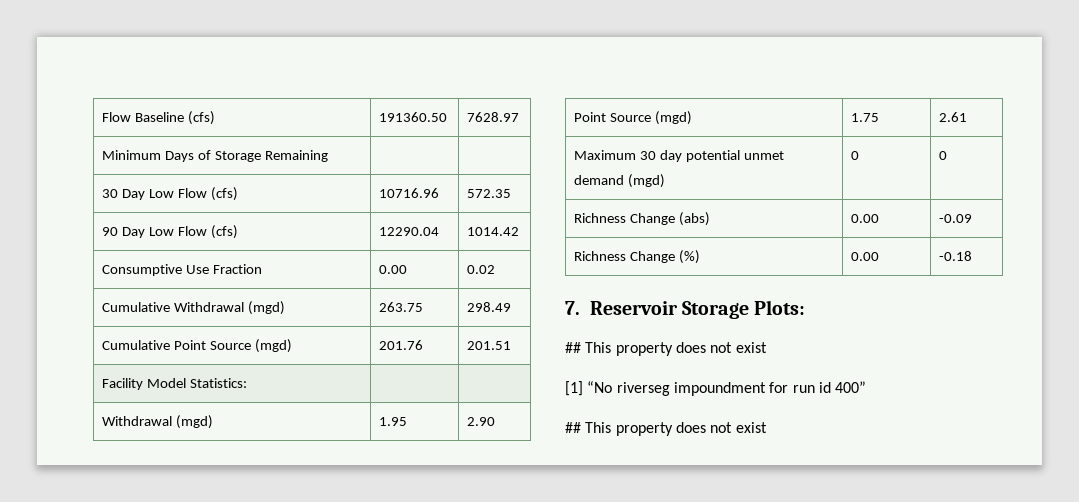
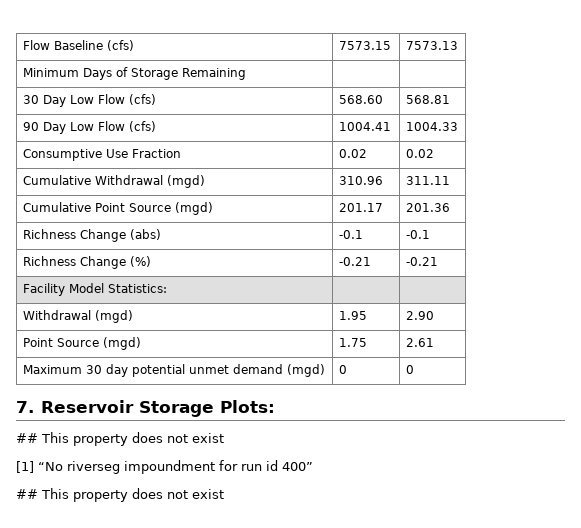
[379,112,448,122] [467,112,520,122] 191360.50 | 7628.97 -> [338,41,391,50] [405,41,458,50] 7573.15 | 7573.13
[379,188,440,198] [467,189,512,198] 10716.96 | 572.35 -> [338,95,383,104] [405,95,450,104] 568.60 | 568.81
[379,227,440,236] [467,227,520,236] 12290.04 | 1014.42 -> [338,122,391,131] [405,122,458,131] 1004.41 | 1004.33
[379,265,408,274] 0.00 -> [338,149,367,158] 0.02
[379,302,424,312] [467,302,512,312] 263.75 | 298.49 -> [338,176,383,185] [405,176,450,185] 310.96 | 311.11
[379,340,424,350] [467,341,512,350] 201.76 | 201.51 -> [338,203,383,212] [405,203,450,212] [22,229,161,242] [338,230,363,239] [405,230,430,239] [22,256,151,269] [338,257,371,266] [405,257,438,266] 201.17 | 201.36 // Richness Change (abs) | -0.1 | -0.1 // Richness Change (%) | -0.21 | -0.21
[574,212,711,226] [851,214,880,223] [939,214,973,223] [574,250,701,264] [851,252,880,261] [939,251,973,261] // Richness Change (abs) | 0.00 | -0.09 // Richness Change (%) | 0.00 | -0.18 -> (414, 369) none

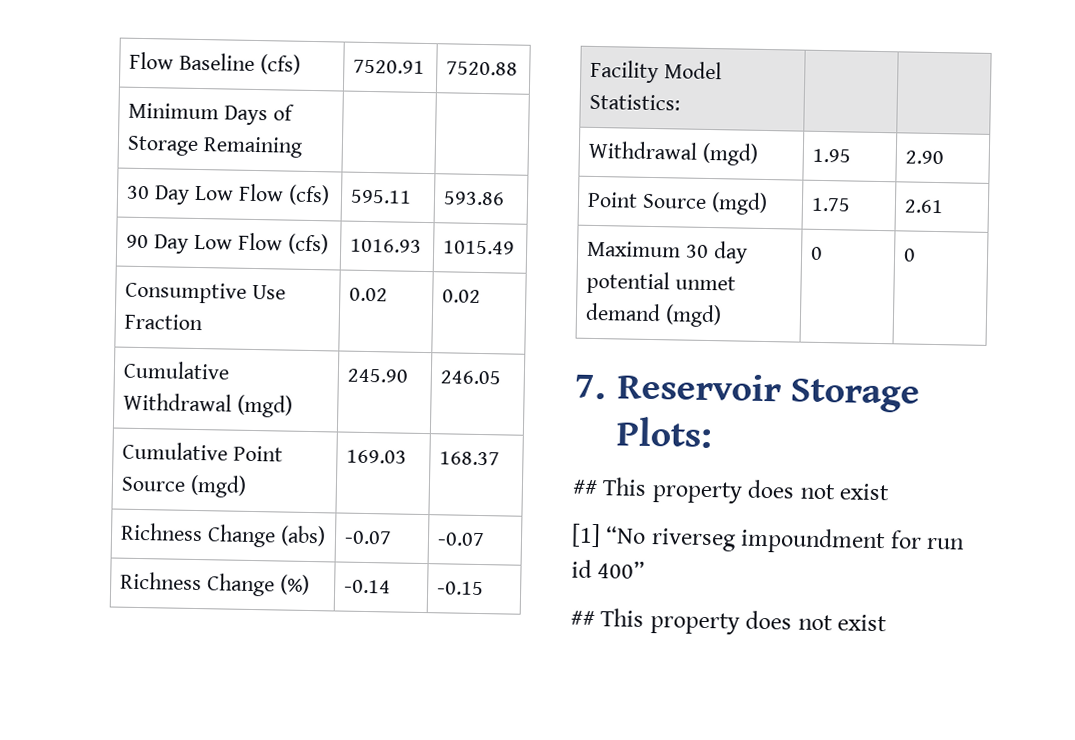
[338,41,391,50] [405,41,458,50] 7573.15 | 7573.13 -> [353,59,426,74] [446,61,519,76] 7520.91 | 7520.88
[338,95,383,104] [405,95,450,104] 568.60 | 568.81 -> [350,189,413,204] [443,191,506,206] 595.11 | 593.86
[338,122,391,131] [405,122,458,131] 1004.41 | 1004.33 -> [350,238,423,253] [443,240,516,255] 1016.93 | 1015.49
[338,176,383,185] [405,176,450,185] 310.96 | 311.11 -> [347,368,409,383] [440,370,502,385] 245.90 | 246.05
[338,203,383,212] [405,203,450,212] 201.17 | 201.36 -> [346,449,408,464] [439,451,501,466] 169.03 | 168.37
[338,230,363,239] [405,230,430,239] -0.1 | -0.1 -> [344,530,393,545] [437,532,486,547] -0.07 | -0.07
[338,257,371,266] [405,257,438,266] -0.21 | -0.21 -> [344,579,392,594] [437,581,485,596] -0.14 | -0.15

